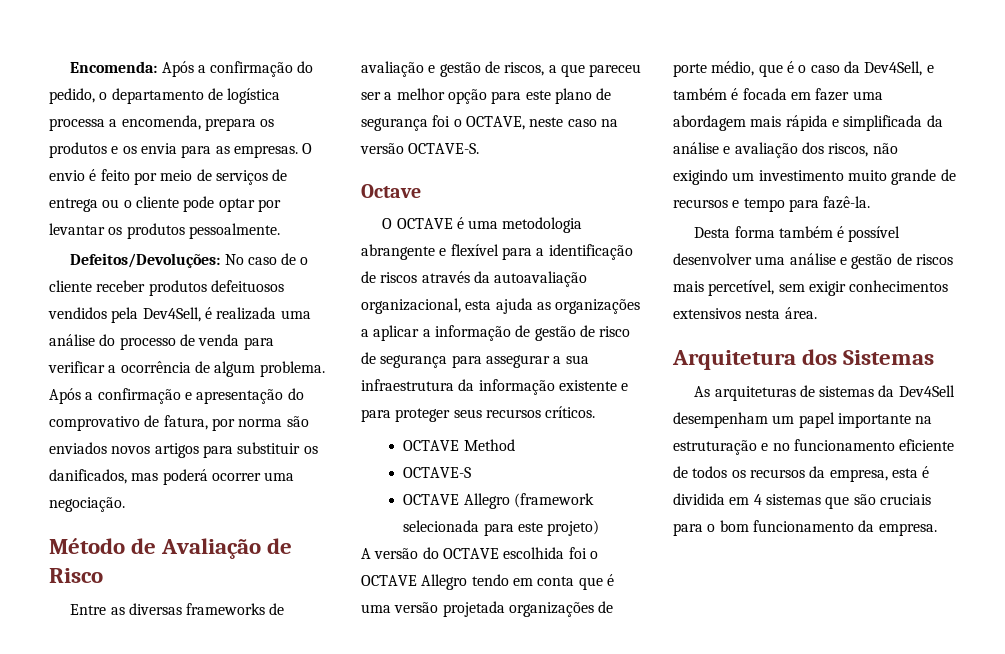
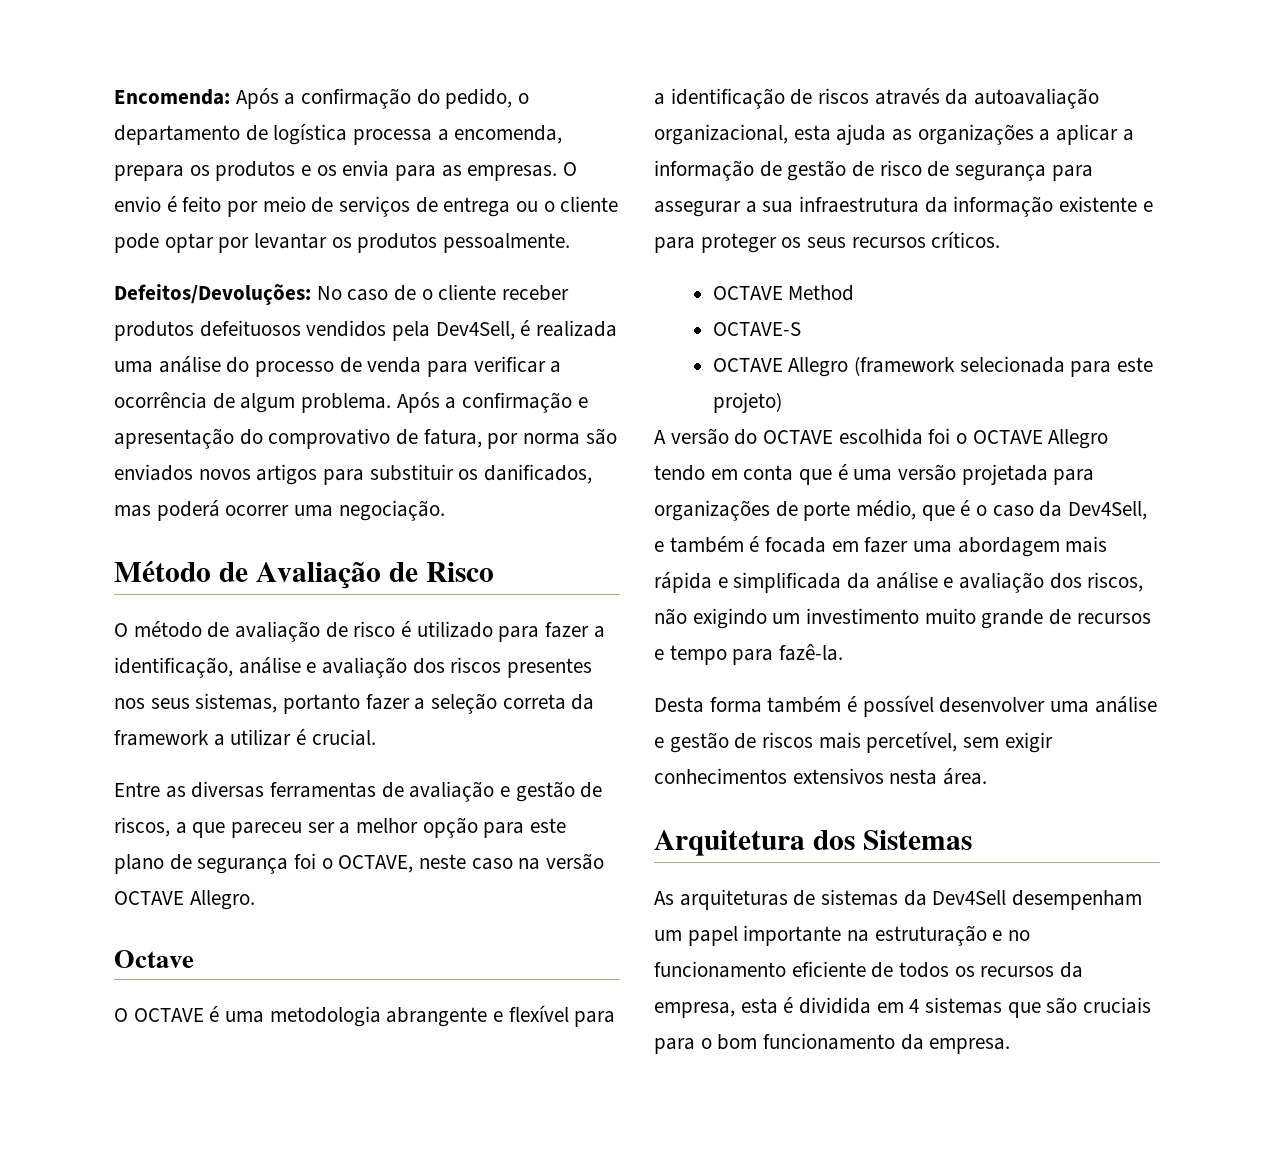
(103, 575) none -> [114,621,605,642] [114,657,593,678] [114,693,595,714] [114,729,376,746] // O método de avaliação de risco é utilizado para fazer a identificação, análise e avaliação dos riscos presentes nos seus sistemas, portanto fazer a seleção correta da framework a utilizar é crucial.
[186,603,266,615] frameworks -> [270,782,377,798] ferramentas
[408,143,480,154] OCTAVE-S. -> [114,890,255,910] OCTAVE Allegro.
(451, 415) none -> [781,237,802,248] os
(505, 609) none -> [1053,469,1095,485] para

